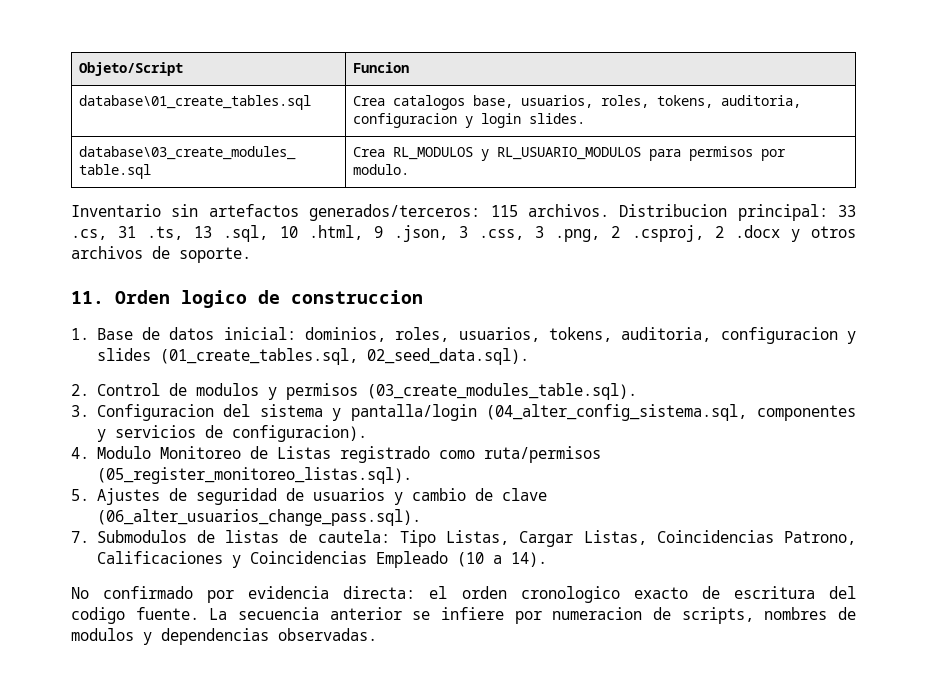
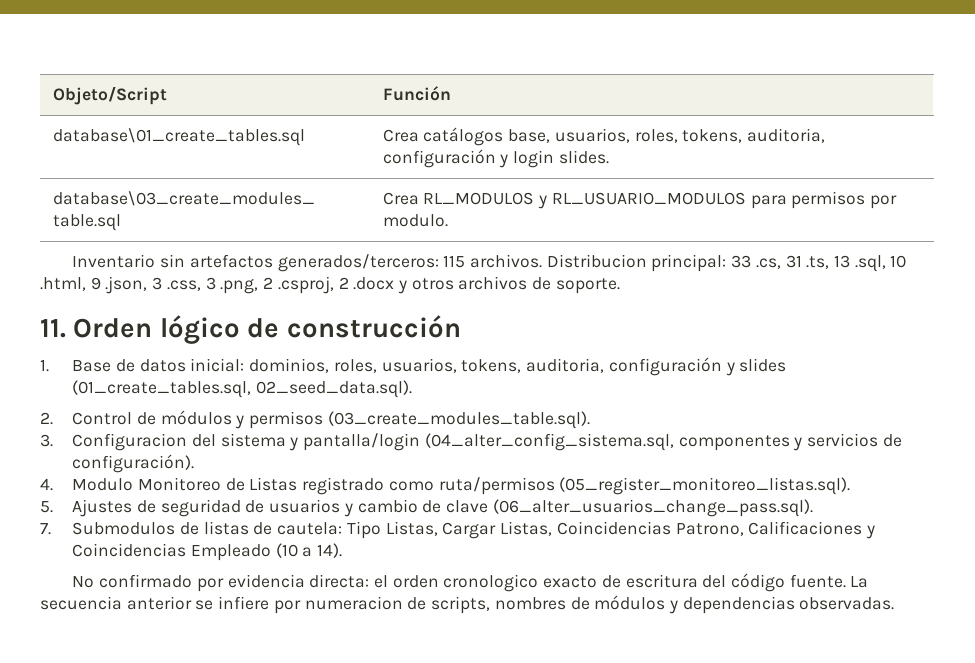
[352,62,409,73] Funcion -> [382,86,451,101] Función
[392,95,465,110] catalogos -> [423,127,504,146] catálogos
[352,113,457,128] configuracion -> [382,149,496,168] configuración
[181,290,423,308] logico de construccion -> [159,315,461,344] lógico de construcción
[720,327,838,344] configuracion -> [608,357,722,376] configuración
[195,383,259,396] modulos -> [160,410,232,425] módulos
[231,425,367,442] configuracion). -> [72,454,195,473] configuración).
[71,607,125,624] codigo -> [731,573,786,592] código
[71,628,134,641] modulos -> [594,595,666,610] módulos

